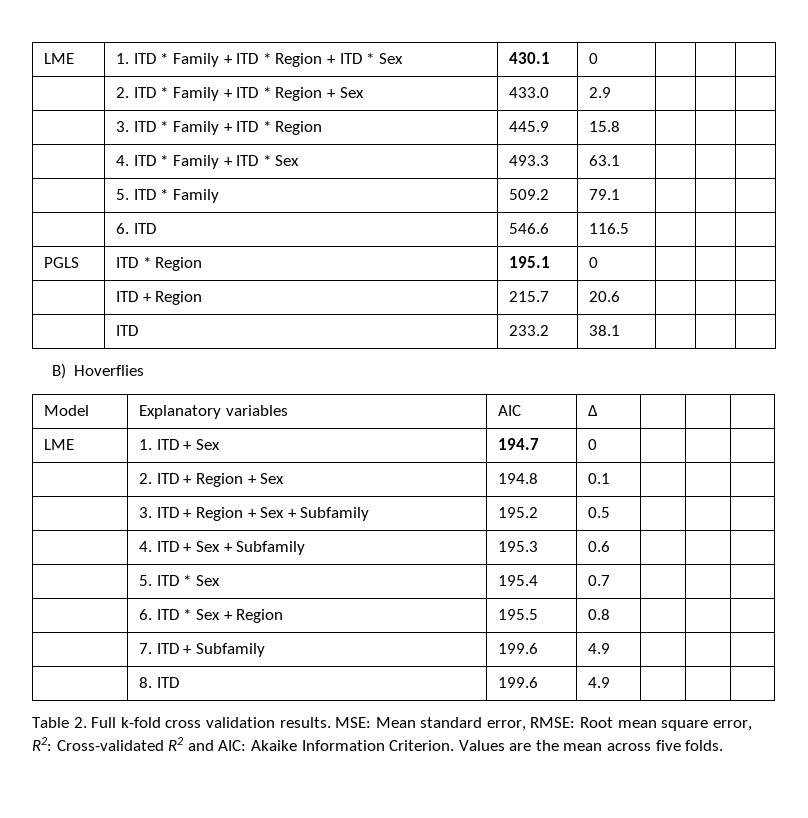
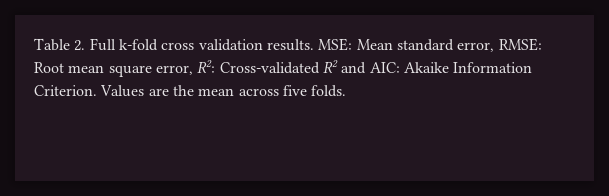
[44,53,75,64] [116,53,403,67] [509,52,551,64] [589,53,599,64] [116,87,364,101] [509,87,550,98] [589,87,612,98] [116,121,323,135] [509,121,550,132] [589,121,621,132] [116,155,300,169] [509,155,550,166] [589,155,621,166] [116,189,220,203] [509,189,550,200] [589,189,621,200] [116,223,156,234] [509,223,550,234] [589,223,630,234] [44,257,80,268] [116,257,203,271] [509,256,551,268] [589,257,599,268] [116,291,203,305] [509,291,550,302] [589,291,621,302] [116,325,139,336] [509,325,550,336] [589,325,621,336] [51,363,145,379] [44,405,90,416] [139,405,288,419] [498,405,522,416] [588,405,599,416] [44,439,75,450] [139,439,221,450] [498,438,540,450] [588,439,598,450] [139,473,285,487] [498,473,539,484] [588,473,611,484] [139,507,370,521] [498,507,539,518] [588,507,611,518] [139,541,306,555] [498,541,539,552] [588,541,611,552] [139,575,221,586] [498,575,539,586] [588,575,611,586] [139,609,284,623] [498,609,539,620] [588,609,611,620] [139,643,266,657] [498,643,539,654] [588,643,611,654] [139,677,179,688] [498,677,539,688] [588,677,611,688] LME | 1. ITD * Family + ITD * Region + ITD * Sex | 430.1 | 0 | | | // | 2. ITD * Family + ITD * Region + Sex | 433.0 | 2.9 | | | // | 3. ITD * Family + ITD * Region | 445.9 | 15.8 | | | // | 4. ITD * Family + ITD * Sex | 493.3 | 63.1 | | | // | 5. ITD * Family | 509.2 | 79.1 | | | // | 6. ITD | 546.6 | 116.5 | | | // PGLS | ITD * Region | 195.1 | 0 | | | // | ITD + Region | 215.7 | 20.6 | | | // | ITD | 233.2 | 38.1 | | | // B) Hoverflies // Model | Explanatory variables | AIC | Δ | | | // LME | 1. ITD + Sex | 194.7 | 0 | | | // | 2. ITD + Region + Sex | 194.8 | 0.1 | | | // | 3. ITD + Region + Sex + Subfamily | 195.2 | 0.5 | | | // | 4. ITD + Sex + Subfamily | 195.3 | 0.6 | | | // | 5. ITD * Sex | 195.4 | 0.7 | | | // | 6. ITD * Sex + Region | 195.5 | 0.8 | | | // | 7. ITD + Subfamily | 199.6 | 4.9 | | | // | 8. ITD | 199.6 | 4.9 | | | // -> (34, 44) none

